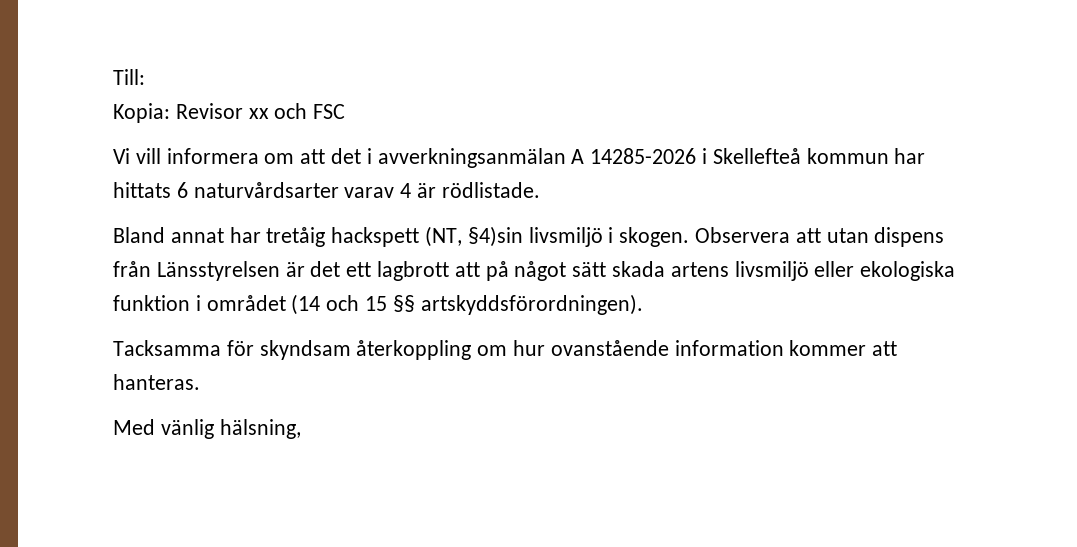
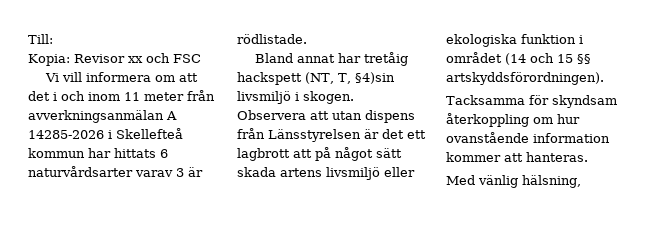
(372, 156) none -> [61,90,215,101] och inom 11 meter från
[400,183,412,198] 4 -> [176,168,184,177] 3
(463, 236) none -> [337,73,351,84] T,

